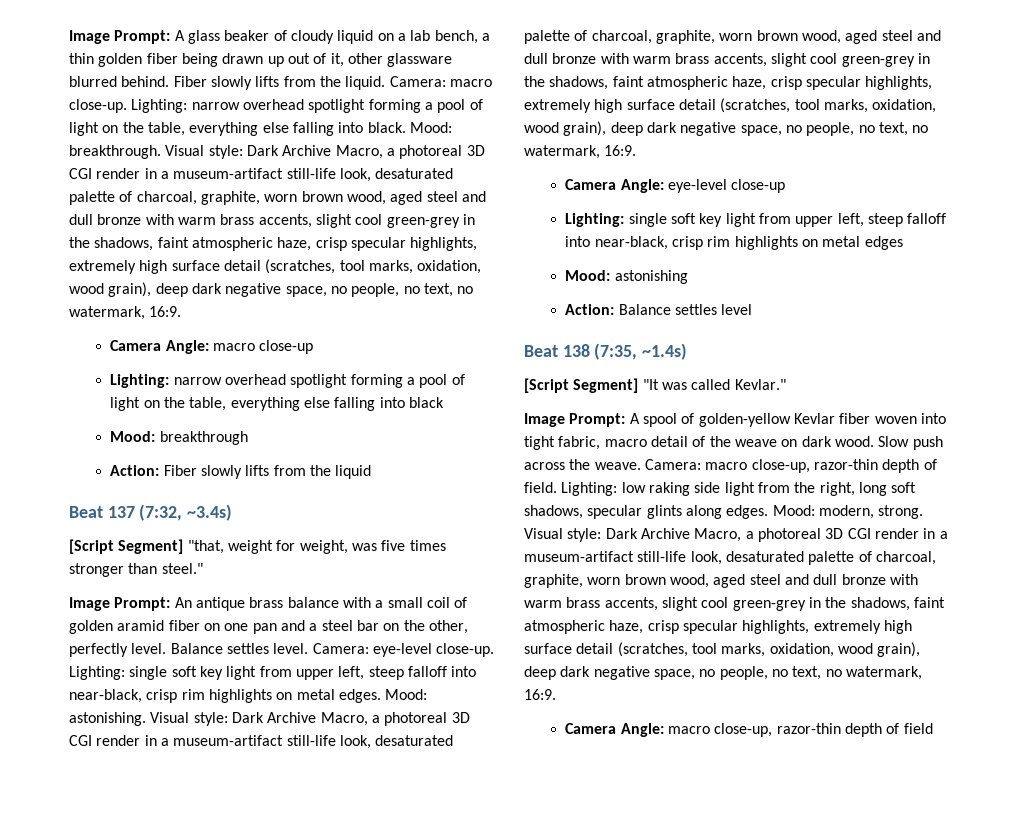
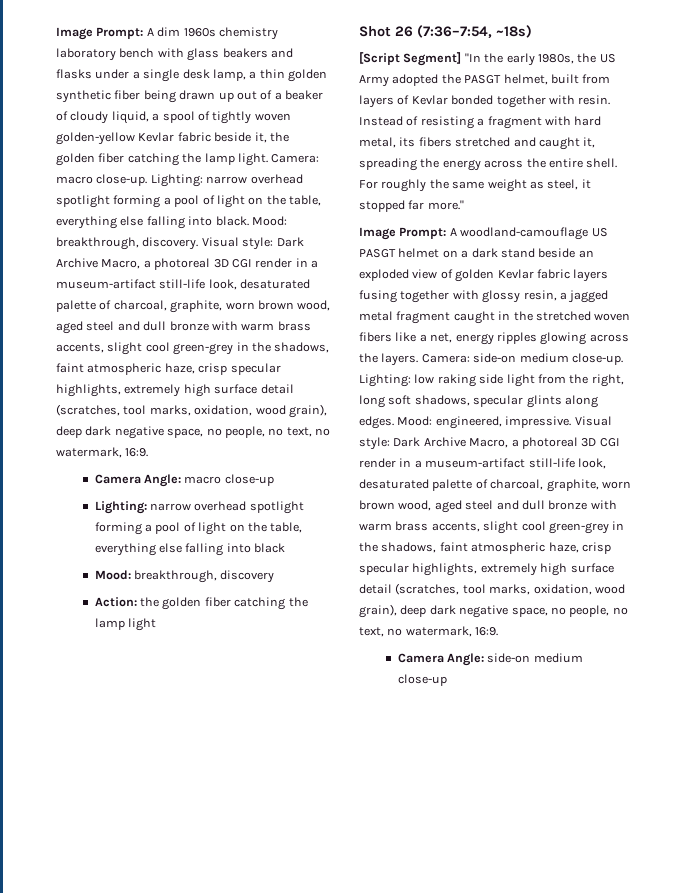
[69,30,478,44] Image Prompt: A glass beaker of cloudy liquid on a lab bench, -> [56,27,278,40] [56,48,293,61] [56,69,246,82] Image Prompt: A dim 1960s chemistry laboratory bench with glass beakers and flasks under a single desk lamp,
(143, 60) none -> [56,90,111,103] synthetic
[330,53,453,67] [69,76,386,90] it, other glassware blurred behind. Fiber slowly lifts from the liquid. -> [274,90,323,100] [56,111,291,124] [56,132,289,145] [56,153,268,166] a beaker of cloudy liquid, a spool of tightly woven golden-yellow Kevlar fabric beside it, the golden fiber catching the lamp light.
[69,145,161,159] breakthrough. -> [56,237,199,250] breakthrough, discovery.
[159,431,248,445] [110,465,372,479] [69,504,233,521] [69,539,446,554] [69,563,203,577] [69,597,468,611] [69,620,468,634] [69,643,495,657] [69,666,477,680] [69,689,428,703] [69,712,146,726] breakthrough // Action: Fiber slowly lifts from the liquid // Beat 137 (7:32, ~3.4s) // [Script Segment] "that, weight for weight, was five times stronger than steel." // Image Prompt: An antique brass balance with a small coil of golden aramid fiber on one pan and a steel bar on the other, perfectly level. Balance settles level. Camera: eye-level close-up. Lighting: single soft key light from upper left, steep falloff into near-black, crisp rim highlights on metal edges. Mood: astonishing. -> [134,570,275,583] [94,597,308,610] [94,618,157,631] [359,25,532,38] [359,52,616,66] [359,74,611,87] [359,95,611,108] [359,116,602,129] [359,137,596,150] [359,158,618,171] [359,179,591,192] [359,200,464,212] [359,227,608,240] [359,248,594,258] [359,269,609,282] [359,290,609,303] [359,311,631,324] [359,332,629,345] [359,353,623,366] [359,374,624,387] [359,395,598,408] [359,416,572,429] breakthrough, discovery // Action: the golden fiber catching the lamp light // Shot 26 (7:36–7:54, ~18s) // [Script Segment] "In the early 1980s, the US Army adopted the PASGT helmet, built from layers of Kevlar bonded together with resin. Instead of resisting a fragment with hard metal, its fibers stretched and caught it, spreading the energy across the entire shell. For roughly the same weight as steel, it stopped far more." // Image Prompt: A woodland-camouflage US PASGT helmet on a dark stand beside an exploded view of golden Kevlar fabric layers fusing together with glossy resin, a jagged metal fragment caught in the stretched woven fibers like a net, energy ripples glowing across the layers. Camera: side-on medium close-up. Lighting: low raking side light from the right, long soft shadows, specular glints along edges. Mood: engineered, impressive.
[668,179,786,193] [565,213,947,227] [565,236,903,250] [565,270,688,284] [565,304,753,315] [524,343,688,360] [524,378,786,393] [524,413,946,427] [524,436,943,450] [524,459,937,473] [524,482,917,496] [524,505,924,519] [524,528,948,542] [524,551,936,565] [524,574,918,588] [524,597,945,611] [524,620,912,634] [524,642,921,657] [524,666,922,680] [524,689,556,700] [565,723,933,737] eye-level close-up // Lighting: single soft key light from upper left, steep falloff into near-black, crisp rim highlights on metal edges // Mood: astonishing // Action: Balance settles level // Beat 138 (7:35, ~1.4s) // [Script Segment] "It was called Kevlar." // Image Prompt: A spool of golden-yellow Kevlar fiber woven into tight fabric, macro detail of the weave on dark wood. Slow push across the weave. Camera: macro close-up, razor-thin depth of field. Lighting: low raking side light from the right, long soft shadows, specular glints along edges. Mood: modern, strong. Visual style: Dark Archive Macro, a photoreal 3D CGI render in a museum-artifact still-life look, desaturated palette of charcoal, graphite, worn brown wood, aged steel and dull bronze with warm brass accents, slight cool green-grey in the shadows, faint atmospheric haze, crisp specular highlights, extremely high surface detail (scratches, tool marks, oxidation, wood grain), deep dark negative space, no people, no text, no watermark, 16:9. // Camera Angle: macro close-up, razor-thin depth of field -> [487,653,583,663] [397,674,447,686] side-on medium close-up

